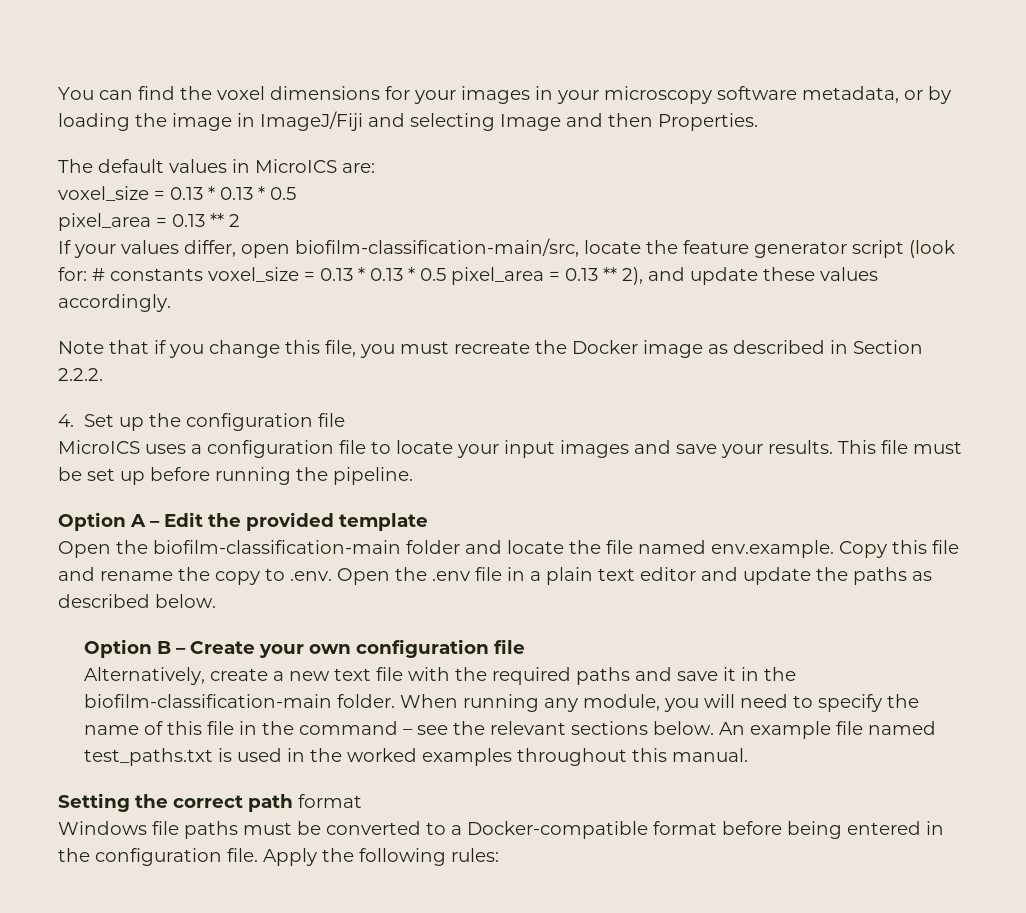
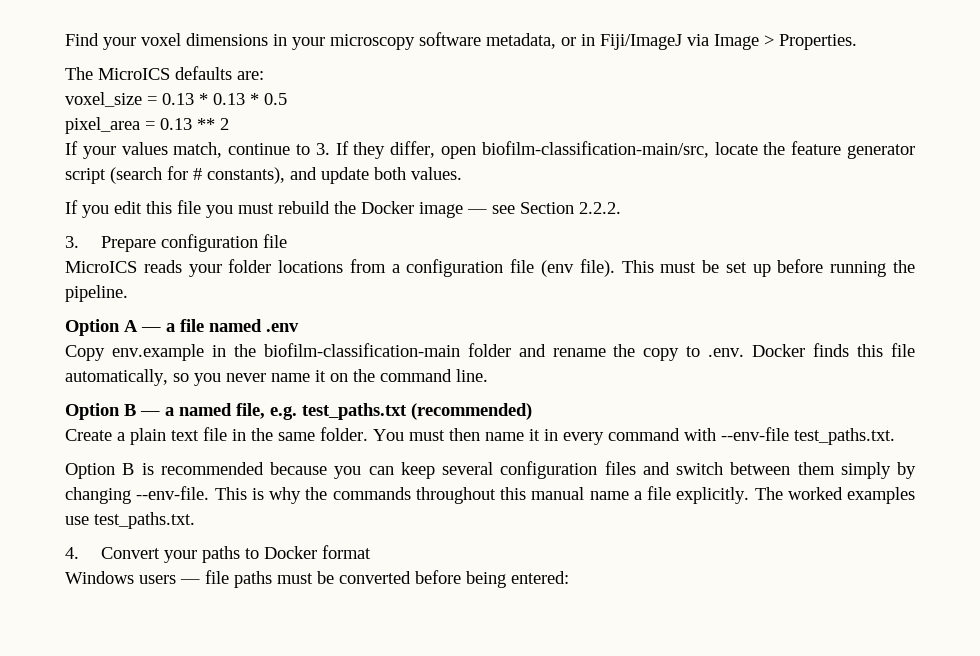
[58,86,530,104] You can find the voxel dimensions for your images -> [65,33,268,50] Find your voxel dimensions
[928,86,951,104] [58,111,758,131] [58,159,337,173] by loading the image in ImageJ/Fiji and selecting Image and then Properties. // The default values in MicroICS -> [581,34,857,50] [65,66,232,80] in Fiji/ImageJ via Image > Properties. // The MicroICS defaults
(179, 247) none -> [173,141,386,159] match, continue to 3. If they
[909,240,955,258] [58,267,878,285] [58,294,171,312] [58,340,356,358] (look for: # constants voxel_size = 0.13 * 0.13 * 0.5 pixel_area = 0.13 ** 2), and update these values accordingly. // Note that if you change this file, -> [110,166,462,184] [65,200,201,218] (search for # constants), and update both values. // If you edit this file
[454,341,530,354] recreate -> [278,201,330,214] rebuild
[708,340,848,354] as described in -> [467,205,515,214] — see
[58,413,181,431] 4. Set up the -> [65,236,157,252] 3. Prepare
[145,440,908,458] uses a configuration file to locate your input images and save your results. This file -> [143,259,654,277] reads your folder locations from a configuration file (env file). This
[150,512,428,531] [58,540,959,558] – Edit the provided template // Open the biofilm-classification-main folder and locate the file named env.example. Copy this file -> [141,319,299,332] [65,343,511,361] — a file named .env // Copy env.example in the biofilm-classification-main folder
[337,567,932,585] [58,594,216,608] [83,639,525,658] [83,667,796,685] [83,694,919,712] [83,721,936,739] [83,748,748,766] [58,793,293,812] Open the .env file in a plain text editor and update the paths as described below. // Option B – Create your own configuration file // Alternatively, create a new text file with the required paths and save it in the biofilm-classification-main folder. When running any module, you will need to specify the name of this file in the command – see the relevant sections below. An example file named test_paths.txt is used in the worked examples throughout this manual. // Setting the correct path -> [752,343,915,357] [65,369,488,386] [65,403,532,420] [65,427,895,445] [65,461,916,479] [65,486,915,504] [65,512,195,529] [65,546,318,563] Docker finds this file automatically, so you never name it on the command line. // Option B — a named file, e.g. test_paths.txt (recommended) // Create a plain text file in the same folder. You must then name it in every command with --env-file test_paths.txt. // Option B is recommended because you can keep several configuration files and switch between them simply by changing --env-file. This is why the commands throughout this manual name a file explicitly. The worked examples use test_paths.txt. // 4. Convert your paths to Docker
(147, 828) none -> [139,575,200,584] users —
[426,821,944,839] [58,848,499,866] to a Docker-compatible format before being entered in the configuration file. Apply the following rules: -> [415,570,569,588] before being entered:

